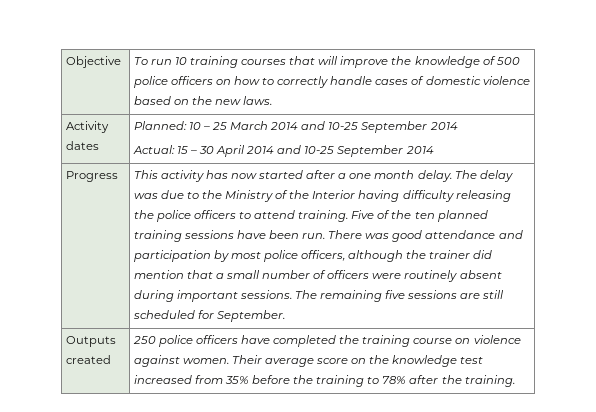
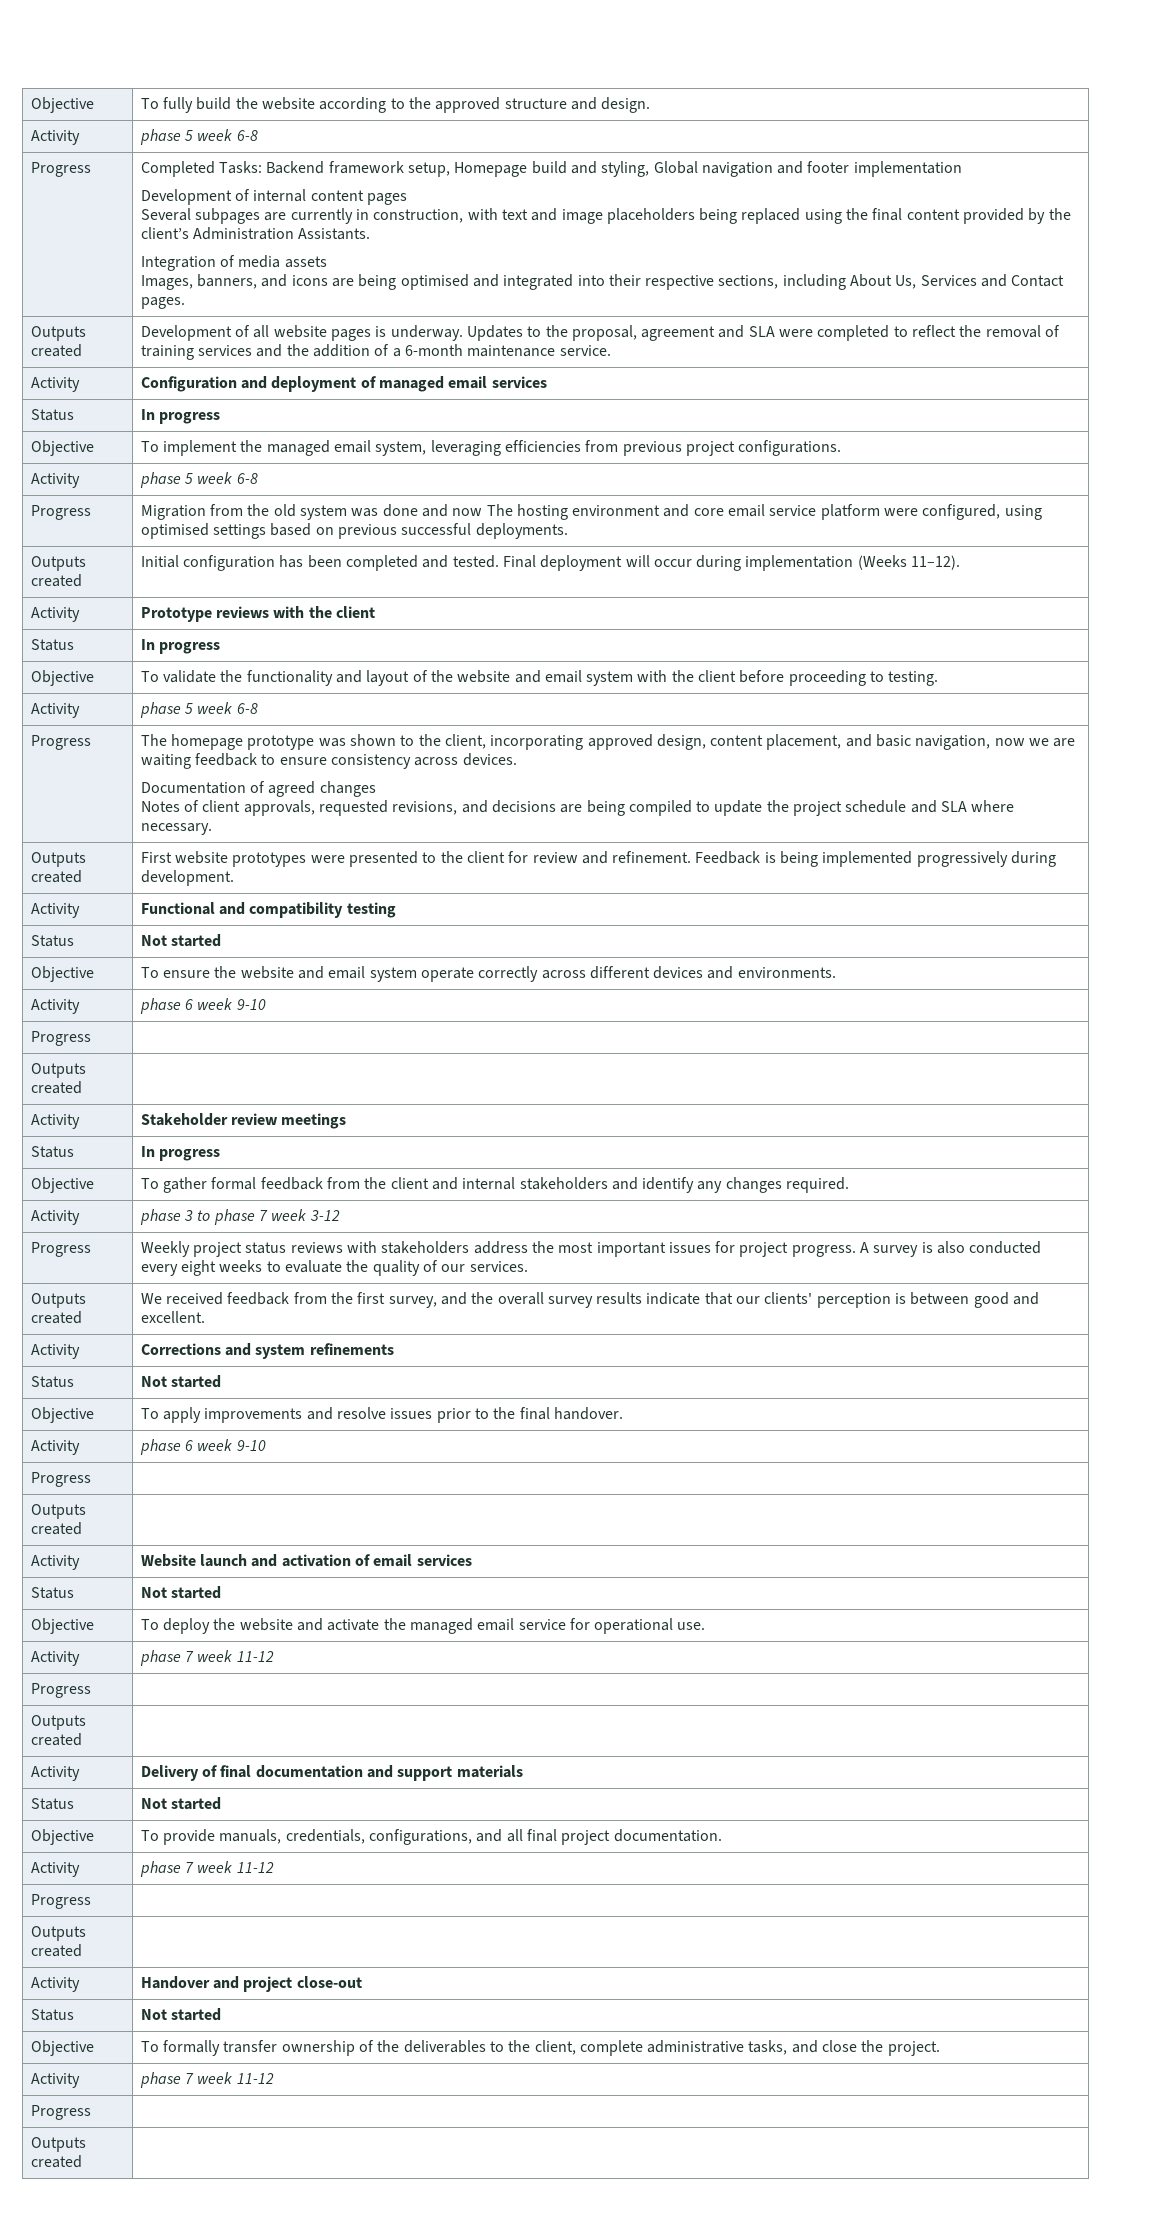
[65,56,121,68] [133,56,520,68] [133,76,530,88] [133,96,273,105] [65,121,109,133] [65,141,99,150] [133,121,458,133] [132,145,434,157] [65,171,118,182] [133,170,513,182] [133,190,511,202] [133,210,488,222] [133,230,523,242] [133,250,493,262] [133,270,502,282] [133,290,505,302] [132,310,285,322] [65,336,116,347] [65,355,111,364] [132,335,521,347] [133,355,484,367] [133,375,515,387] Objective | To run 10 training courses that will improve the knowledge of 500 police officers on how to correctly handle cases of domestic violence based on the new laws. // Activity dates | Planned: 10 – 25 March 2014 and 10-25 September 2014 // Actual: 15 – 30 April 2014 and 10-25 September 2014 // Progress | This activity has now started after a one month delay. The delay was due to the Ministry of the Interior having difficulty releasing the police officers to attend training. Five of the ten planned training sessions have been run. There was good attendance and participation by most police officers, although the trainer did mention that a small number of officers were routinely absent during important sessions. The remaining five sessions are still scheduled for September. // Outputs created | 250 police officers have completed the training course on violence against women. Their average score on the knowledge test increased from 35% before the training to 78% after the training. -> [30,97,94,113] [140,97,651,113] [30,130,80,145] [139,129,258,145] [30,162,91,177] [140,161,962,177] [140,189,407,205] [140,208,1071,224] [140,227,371,240] [140,255,327,271] [140,274,1065,290] [140,297,185,309] [30,326,86,341] [30,344,82,357] [140,325,1061,341] [140,344,611,360] [30,377,80,392] [140,376,547,392] [30,409,74,421] [140,409,220,424] [30,440,94,456] [140,440,842,456] [30,473,80,488] [139,472,258,488] [30,505,91,520] [140,504,1042,520] [140,523,568,539] [30,556,86,571] [30,574,82,587] [140,555,961,571] [30,607,80,622] [140,606,375,622] [30,639,74,651] [140,639,220,654] [30,670,94,686] [140,670,939,686] [30,703,80,718] [139,702,258,718] [30,735,91,750] [140,734,1076,750] [140,753,517,769] [140,781,376,797] [140,800,1015,816] [140,823,212,835] [30,852,86,867] [30,870,82,883] [140,851,1057,867] [140,870,234,886] [30,903,80,918] [140,902,396,918] [30,935,74,947] [140,934,221,947] [30,966,94,982] [140,966,836,982] [30,999,80,1014] [139,998,266,1014] [30,1031,91,1046] [30,1063,86,1078] [30,1081,82,1094] [30,1114,80,1129] [140,1113,347,1129] [30,1146,74,1158] [140,1146,220,1161] [30,1177,94,1193] [140,1177,850,1193] [30,1210,80,1225] [139,1209,340,1225] [30,1242,91,1257] [140,1241,1042,1257] [140,1260,528,1276] [30,1293,86,1308] [30,1311,82,1324] [140,1292,1040,1308] [140,1311,205,1323] [30,1344,80,1359] [140,1343,394,1359] [30,1376,74,1388] [140,1375,221,1388] [30,1407,94,1423] [140,1407,623,1423] [30,1440,80,1455] [139,1439,266,1455] [30,1472,91,1487] [30,1504,86,1519] [30,1522,82,1535] [30,1555,80,1570] [140,1554,472,1567] [30,1587,74,1599] [140,1586,221,1599] [30,1618,94,1634] [140,1618,706,1634] [30,1651,80,1666] [139,1650,274,1666] [30,1683,91,1698] [30,1715,86,1730] [30,1733,82,1746] [30,1766,80,1781] [140,1765,523,1781] [30,1798,74,1810] [140,1797,221,1810] [30,1829,94,1845] [140,1829,722,1845] [30,1862,80,1877] [139,1861,274,1877] [30,1894,91,1909] [30,1926,86,1941] [30,1944,82,1957] [30,1977,80,1992] [140,1976,362,1992] [30,2009,74,2021] [140,2008,221,2021] [30,2040,94,2056] [140,2040,940,2056] [30,2073,80,2088] [139,2072,274,2088] [30,2105,91,2120] [30,2137,86,2152] [30,2155,82,2168] Objective | To fully build the website according to the approved structure and design. // Activity | phase 5 week 6-8 // Progress | Completed Tasks: Backend framework setup, Homepage build and styling, Global navigation and footer implementation // Development of internal content pages // Several subpages are currently in construction, with text and image placeholders being replaced using the final content provided by the client’s Administration Assistants. // Integration of media assets // Images, banners, and icons are being optimised and integrated into their respective sections, including About Us, Services and Contact pages. // Outputs created | Development of all website pages is underway. Updates to the proposal, agreement and SLA were completed to reflect the removal of training services and the addition of a 6-month maintenance service. // Activity | Configuration and deployment of managed email services // Status | In progress // Objective | To implement the managed email system, leveraging efficiencies from previous project configurations. // Activity | phase 5 week 6-8 // Progress | Migration from the old system was done and now The hosting environment and core email service platform were configured, using optimised settings based on previous successful deployments. // Outputs created | Initial configuration has been completed and tested. Final deployment will occur during implementation (Weeks 11–12). // Activity | Prototype reviews with the client // Status | In progress // Objective | To validate the functionality and layout of the website and email system with the client before proceeding to testing. // Activity | phase 5 week 6-8 // Progress | The homepage prototype was shown to the client, incorporating approved design, content placement, and basic navigation, now we are waiting feedback to ensure consistency across devices. // Documentation of agreed changes // Notes of client approvals, requested revisions, and decisions are being compiled to update the project schedule and SLA where necessary. // Outputs created | First website prototypes were presented to the client for review and refinement. Feedback is being implemented progressively during development. // Activity | Functional and compatibility testing // Status | Not started // Objective | To ensure the website and email system operate correctly across different devices and environments. // Activity | phase 6 week 9-10 // Progress | // Outputs created | // Activity | Stakeholder review meetings // Status | In progress // Objective | To gather formal feedback from the client and internal stakeholders and identify any changes required. // Activity | phase 3 to phase 7 week 3-12 // Progress | Weekly project status reviews with stakeholders address the most important issues for project progress. A survey is also conducted every eight weeks to evaluate the quality of our services. // Outputs created | We received feedback from the first survey, and the overall survey results indicate that our clients' perception is between good and excellent. // Activity | Corrections and system refinements // Status | Not started // Objective | To apply improvements and resolve issues prior to the final handover. // Activity | phase 6 week 9-10 // Progress | // Outputs created | // Activity | Website launch and activation of email services // Status | Not started // Objective | To deploy the website and activate the managed email service for operational use. // Activity | phase 7 week 11-12 // Progress | // Outputs created | // Activity | Delivery of final documentation and support materials // Status | Not started // Objective | To provide manuals, credentials, configurations, and all final project documentation. // Activity | phase 7 week 11-12 // Progress | // Outputs created | // Activity | Handover and project close-out // Status | Not started // Objective | To formally transfer ownership of the deliverables to the client, complete administrative tasks, and close the project. // Activity | phase 7 week 11-12 // Progress | // Outputs created |

